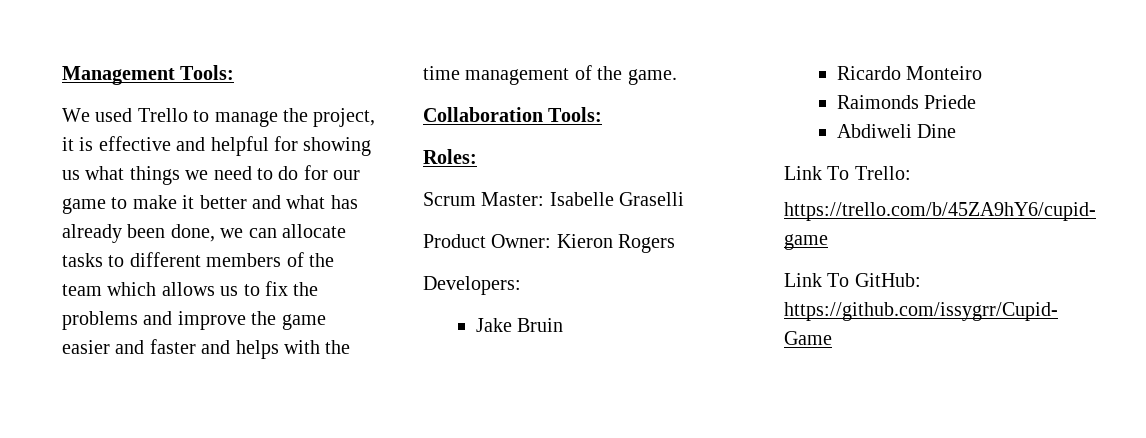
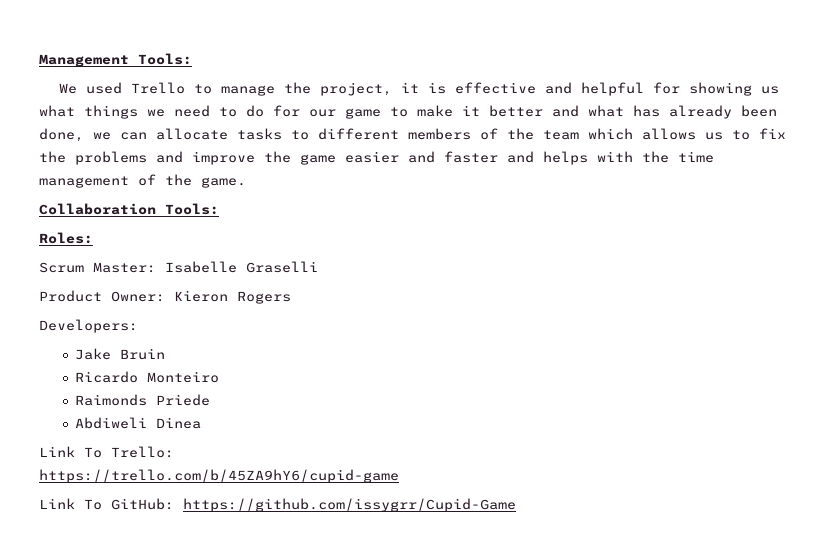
[916,124,956,138] Dine -> [155,417,201,429] Dinea

